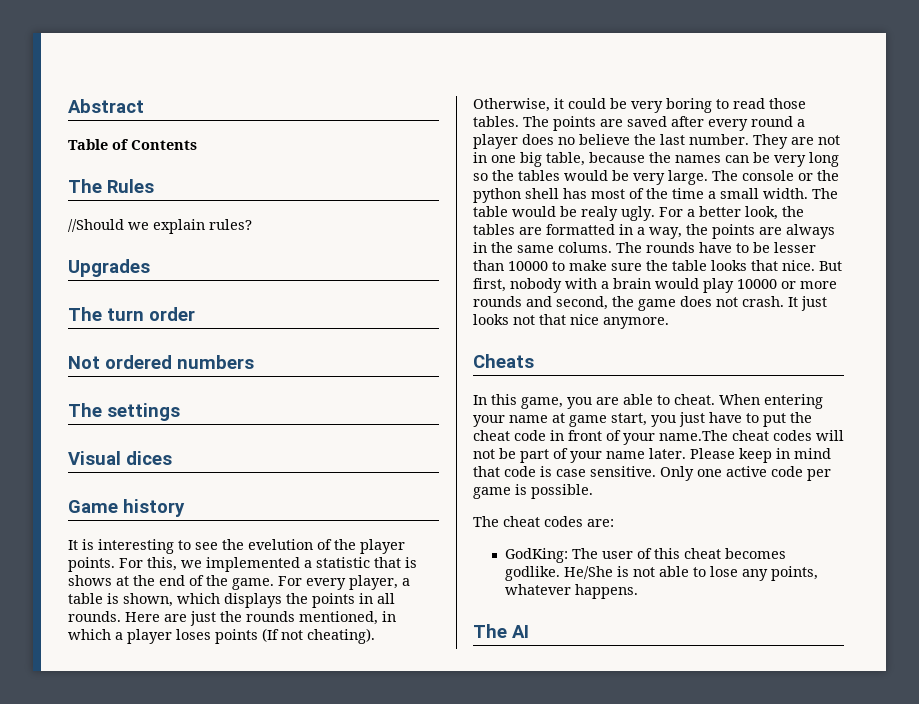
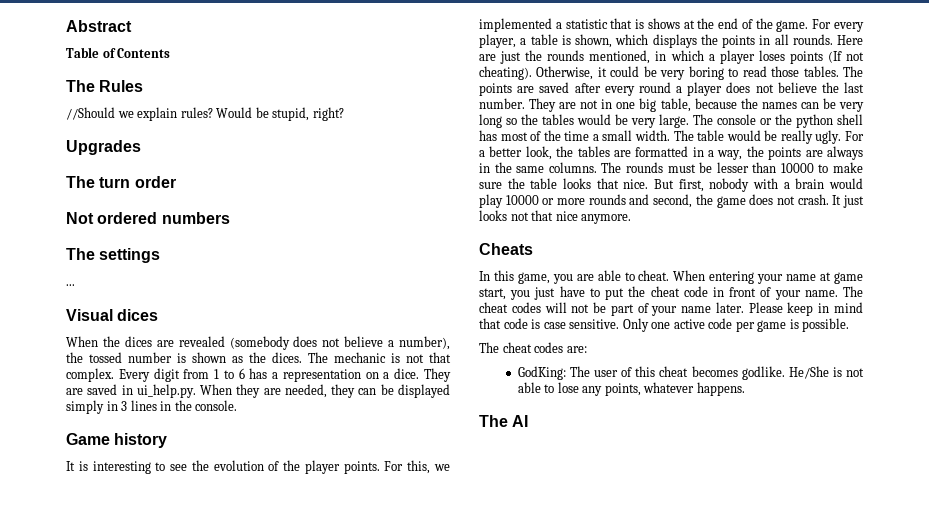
(252, 224) none -> [216,107,344,121] Would be stupid, right?
(180, 412) none -> [66,284,75,286] // ...
(172, 458) none -> [66,336,450,350] [66,352,451,363] [66,368,452,382] [66,384,450,398] [66,400,238,414] // When the dices are revealed (somebody does not believe a number), the tossed number is shown as the dices. The mechanic is not that complex. Every digit from 1 to 6 has a representation on a dice. They are saved in ui_help.py. When they are needed, they can be displayed simply in 3 lines in the console.
[248,539,313,550] evelution -> [213,460,264,471] evolution
[558,137,575,145] no -> [755,84,774,93] not
[581,206,618,221] realy -> [780,130,813,144] really
[558,242,612,253] colums. -> [548,162,597,173] columns.
[699,242,749,253] have to -> [667,164,696,173] must
[659,430,728,441] name.The -> [804,286,864,297] name. The

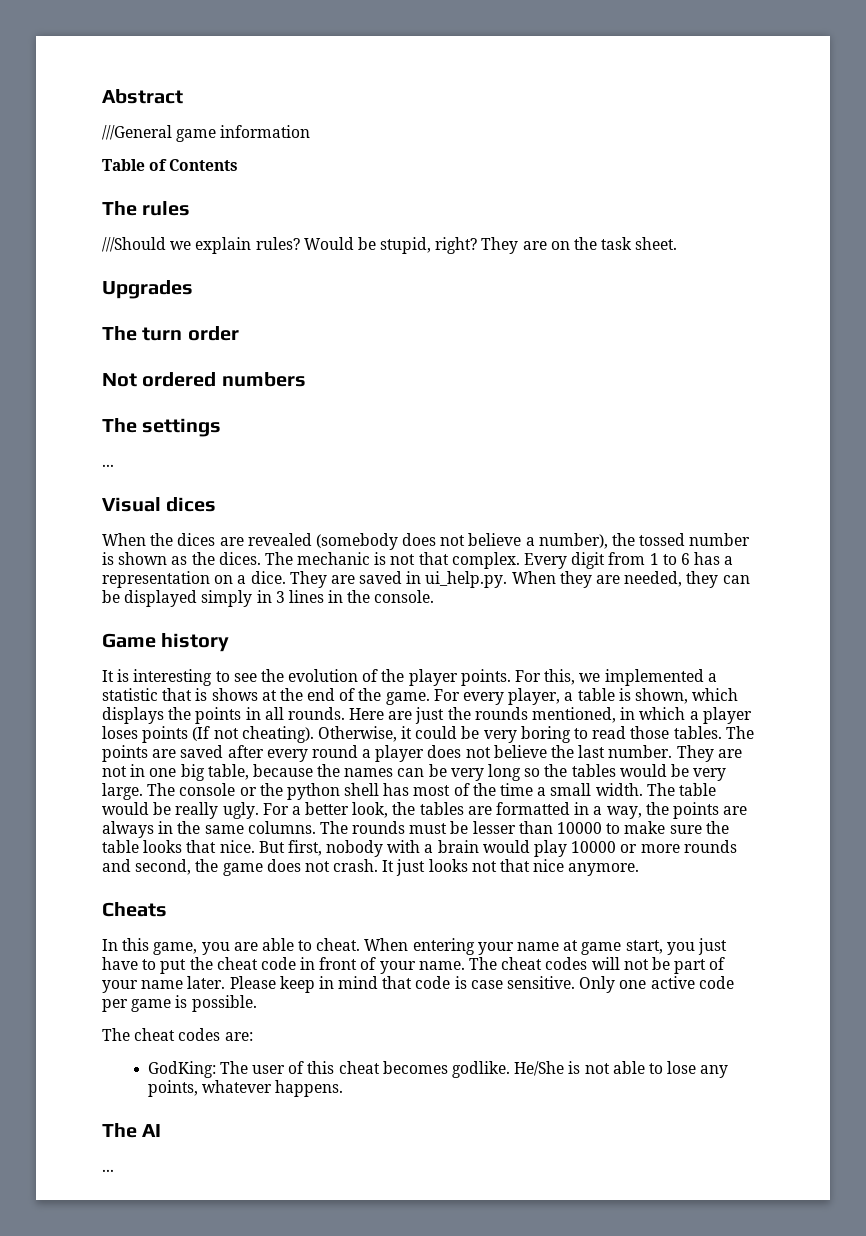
(132, 26) none -> [102,125,311,142] // ///General game information
[99,80,144,92] [66,107,115,120] Rules // //Should -> [142,201,191,216] [102,237,166,252] rules // ///Should
(344, 114) none -> [481,237,678,254] They are on the task sheet.
(529, 421) none -> [102,1169,114,1172] // ...

